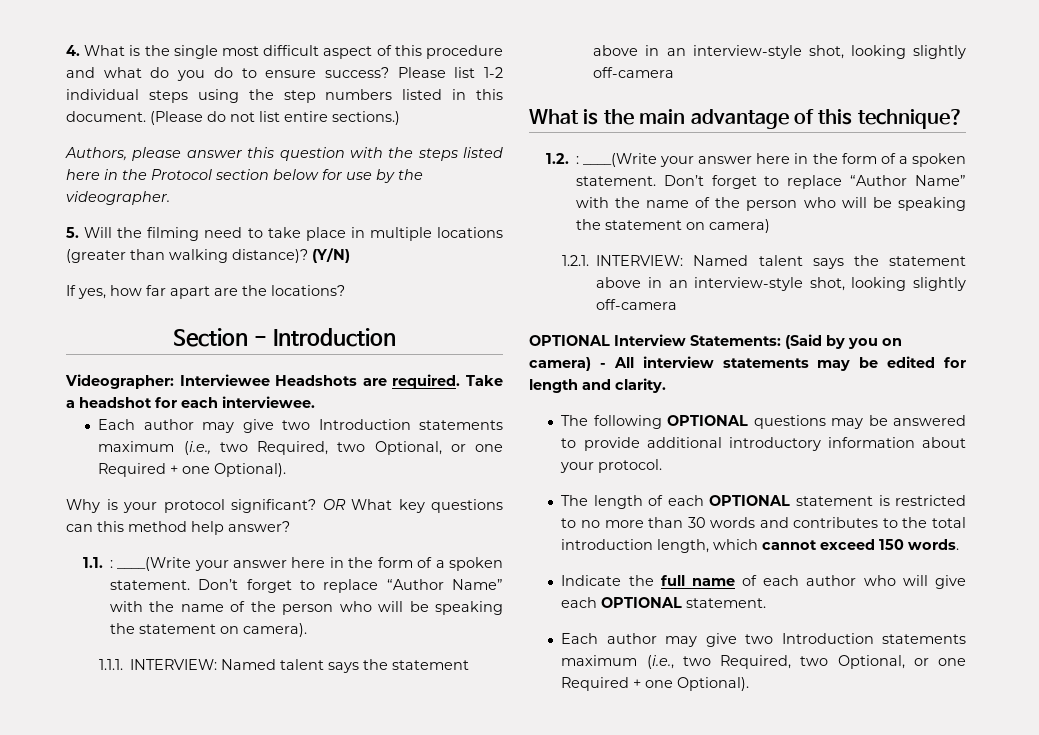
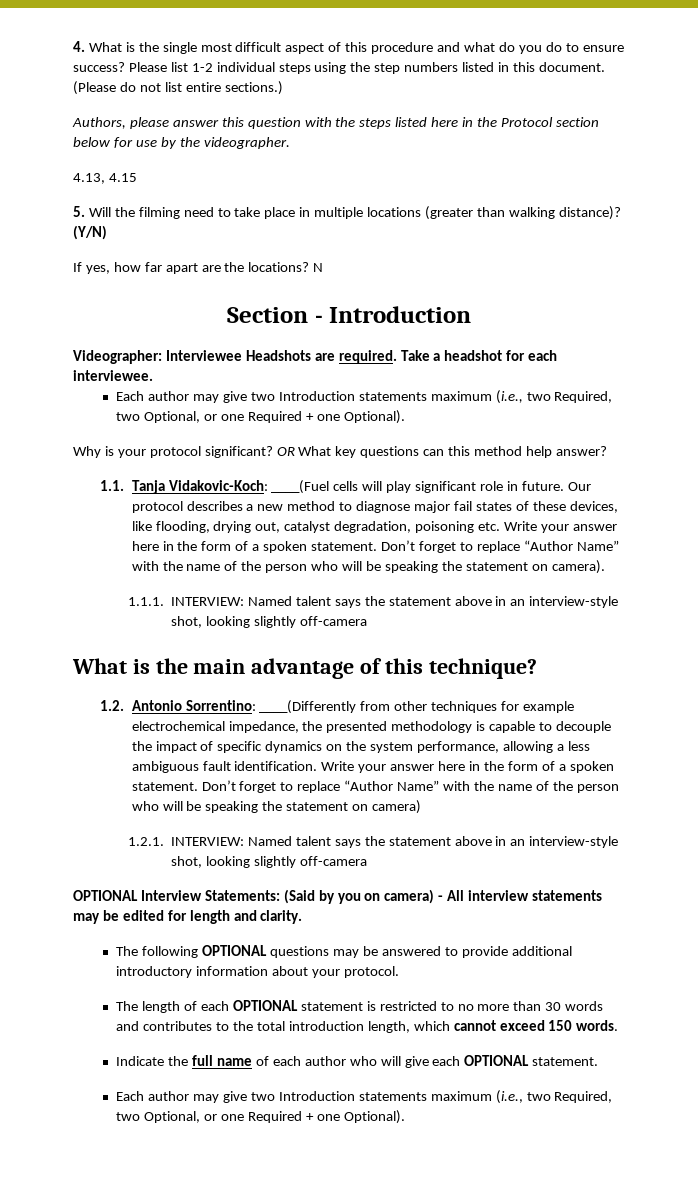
(170, 198) none -> [73,173,137,184] // 4.13, 4.15
(345, 290) none -> [313,263,324,272] N
[109,557,192,571] : ____(Write -> [131,480,591,494] [131,501,618,513] [131,521,537,533] Tanja Vidakovic-Koch: ____(Fuel cells will play significant role in future. Our protocol describes a new method to diagnose major fail states of these devices, like flooding, drying out, catalyst degradation, poisoning etc. Write
[575,153,657,167] : ____(Write -> [131,700,575,714] [131,721,611,733] [131,741,590,753] [131,761,355,773] Antonio Sorrentino: ____(Differently from other techniques for example electrochemical impedance, the presented methodology is capable to decouple the impact of specific dynamics on the system performance, allowing a less ambiguous fault identification. Write

